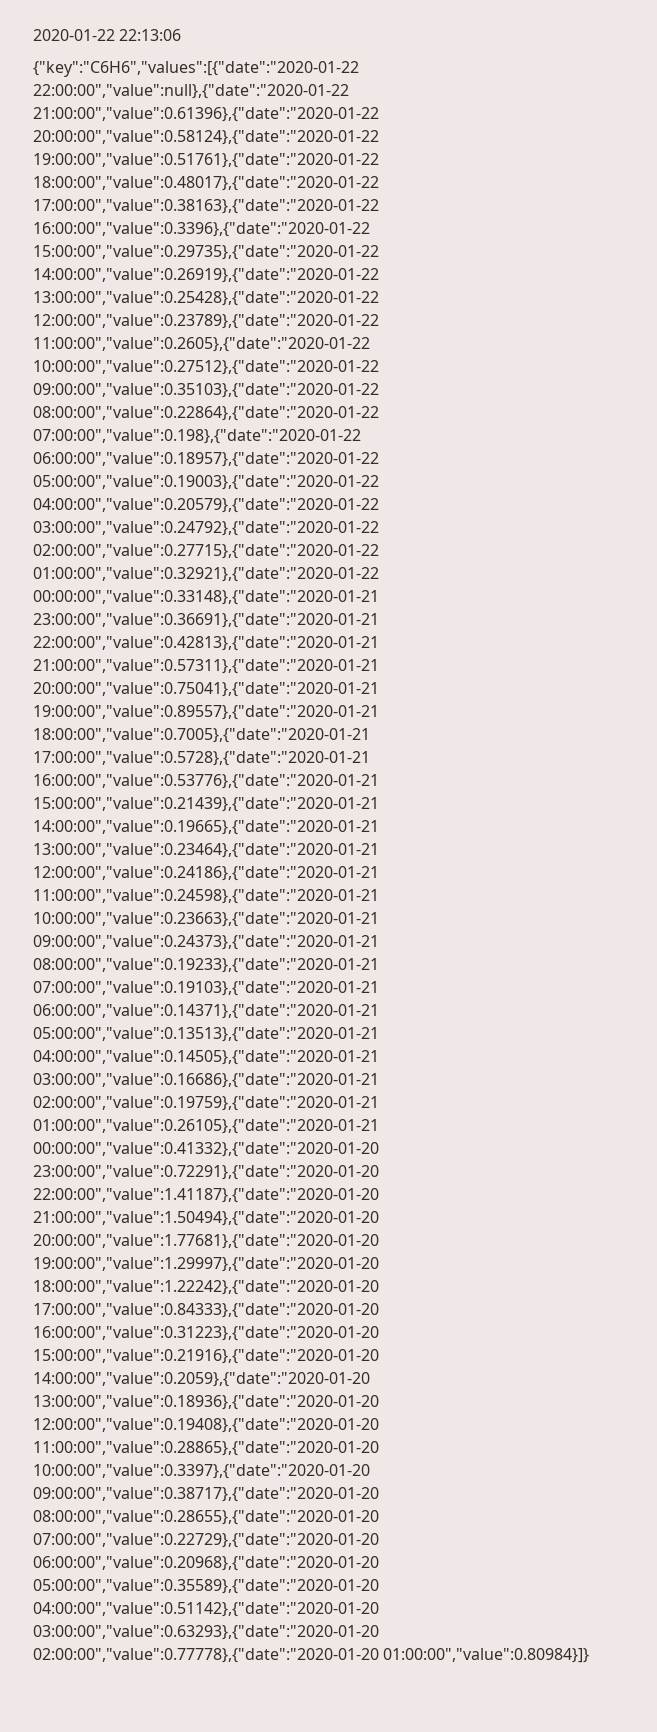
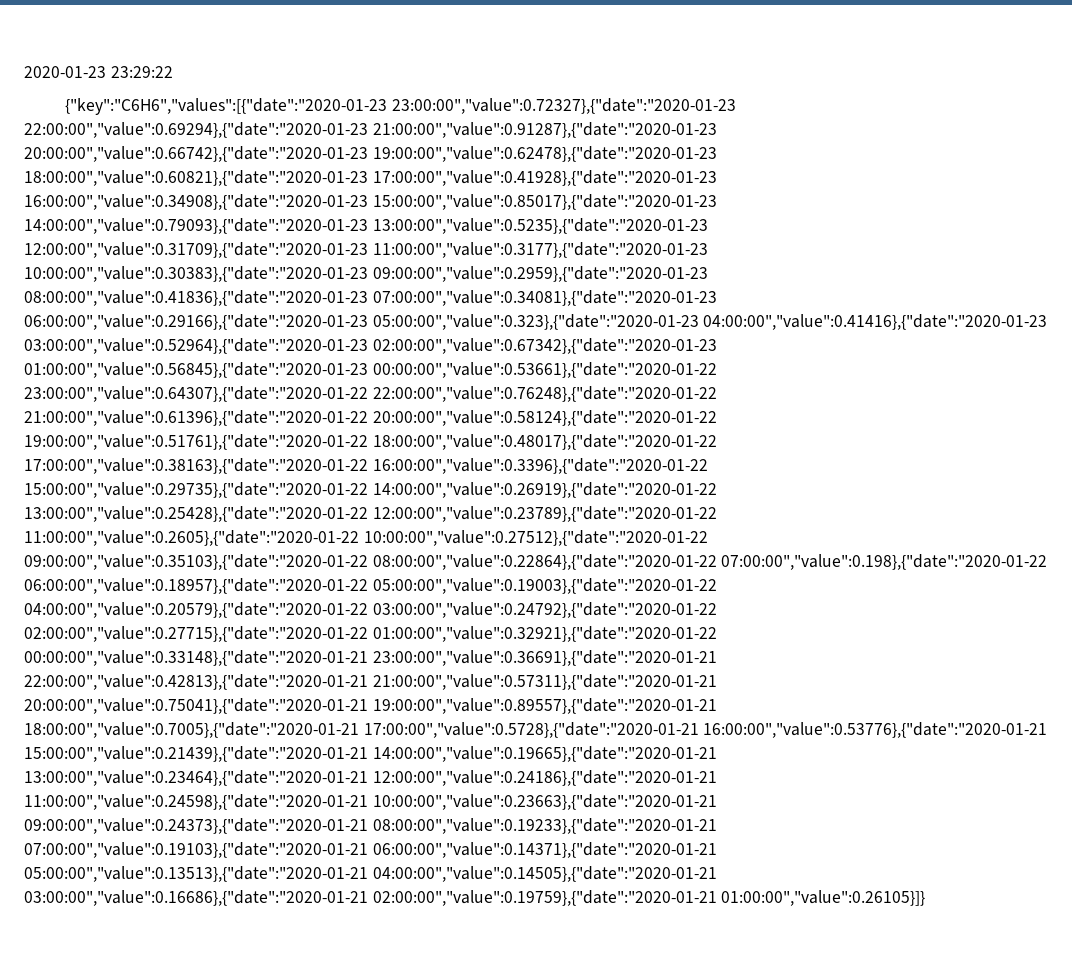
[33,29,182,41] [33,61,359,77] [33,84,349,99] 2020-01-22 22:13:06 // {"key":"C6H6","values":[{"date":"2020-01-22 22:00:00","value":null},{"date":"2020-01-22 -> [24,66,173,78] [65,98,737,115] [24,122,717,138] [24,146,717,162] [24,170,717,186] [24,194,717,210] [24,218,708,234] [24,242,708,258] [24,266,708,282] [24,290,717,306] [24,314,1048,330] [24,338,717,354] [24,362,717,378] [24,386,717,402] 2020-01-23 23:29:22 // {"key":"C6H6","values":[{"date":"2020-01-23 23:00:00","value":0.72327},{"date":"2020-01-23 22:00:00","value":0.69294},{"date":"2020-01-23 21:00:00","value":0.91287},{"date":"2020-01-23 20:00:00","value":0.66742},{"date":"2020-01-23 19:00:00","value":0.62478},{"date":"2020-01-23 18:00:00","value":0.60821},{"date":"2020-01-23 17:00:00","value":0.41928},{"date":"2020-01-23 16:00:00","value":0.34908},{"date":"2020-01-23 15:00:00","value":0.85017},{"date":"2020-01-23 14:00:00","value":0.79093},{"date":"2020-01-23 13:00:00","value":0.5235},{"date":"2020-01-23 12:00:00","value":0.31709},{"date":"2020-01-23 11:00:00","value":0.3177},{"date":"2020-01-23 10:00:00","value":0.30383},{"date":"2020-01-23 09:00:00","value":0.2959},{"date":"2020-01-23 08:00:00","value":0.41836},{"date":"2020-01-23 07:00:00","value":0.34081},{"date":"2020-01-23 06:00:00","value":0.29166},{"date":"2020-01-23 05:00:00","value":0.323},{"date":"2020-01-23 04:00:00","value":0.41416},{"date":"2020-01-23 03:00:00","value":0.52964},{"date":"2020-01-23 02:00:00","value":0.67342},{"date":"2020-01-23 01:00:00","value":0.56845},{"date":"2020-01-23 00:00:00","value":0.53661},{"date":"2020-01-22 23:00:00","value":0.64307},{"date":"2020-01-22 22:00:00","value":0.76248},{"date":"2020-01-22
[33,1119,379,1134] [33,1142,379,1157] [33,1165,379,1180] [33,1188,379,1203] [33,1211,379,1226] [33,1234,379,1249] [33,1257,379,1272] [33,1280,379,1295] [33,1303,379,1318] [33,1326,379,1341] [33,1349,379,1364] [33,1372,370,1387] [33,1395,379,1410] [33,1418,379,1433] [33,1441,379,1456] [33,1464,370,1479] [33,1487,379,1502] [33,1510,379,1525] [33,1533,379,1548] [33,1556,379,1571] [33,1579,379,1594] [33,1602,379,1617] [33,1625,379,1640] [33,1648,590,1663] 01:00:00","value":0.26105},{"date":"2020-01-21 00:00:00","value":0.41332},{"date":"2020-01-20 23:00:00","value":0.72291},{"date":"2020-01-20 22:00:00","value":1.41187},{"date":"2020-01-20 21:00:00","value":1.50494},{"date":"2020-01-20 20:00:00","value":1.77681},{"date":"2020-01-20 19:00:00","value":1.29997},{"date":"2020-01-20 18:00:00","value":1.22242},{"date":"2020-01-20 17:00:00","value":0.84333},{"date":"2020-01-20 16:00:00","value":0.31223},{"date":"2020-01-20 15:00:00","value":0.21916},{"date":"2020-01-20 14:00:00","value":0.2059},{"date":"2020-01-20 13:00:00","value":0.18936},{"date":"2020-01-20 12:00:00","value":0.19408},{"date":"2020-01-20 11:00:00","value":0.28865},{"date":"2020-01-20 10:00:00","value":0.3397},{"date":"2020-01-20 09:00:00","value":0.38717},{"date":"2020-01-20 08:00:00","value":0.28655},{"date":"2020-01-20 07:00:00","value":0.22729},{"date":"2020-01-20 06:00:00","value":0.20968},{"date":"2020-01-20 05:00:00","value":0.35589},{"date":"2020-01-20 04:00:00","value":0.51142},{"date":"2020-01-20 03:00:00","value":0.63293},{"date":"2020-01-20 02:00:00","value":0.77778},{"date":"2020-01-20 01:00:00","value":0.80984}]} -> [721,890,926,906] 01:00:00","value":0.26105}]}

